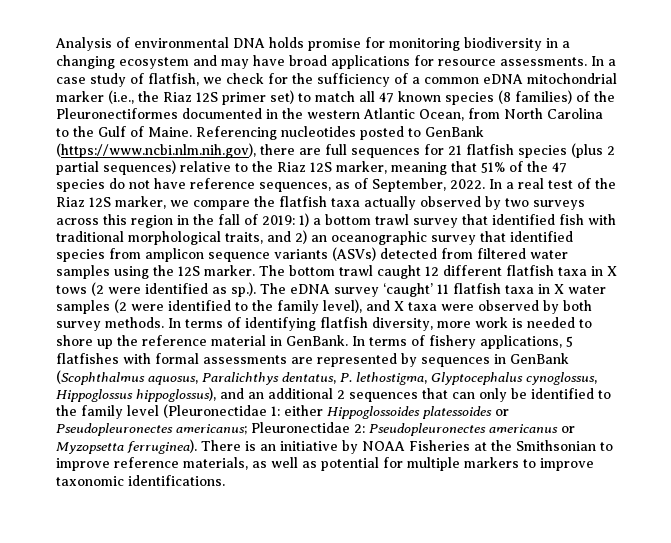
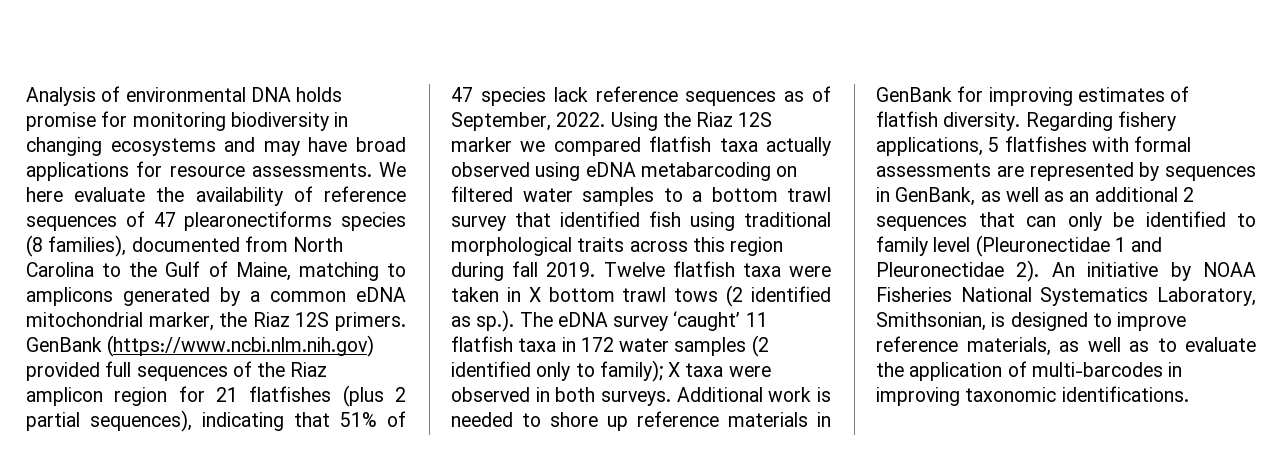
[562,41,570,48] [56,55,189,69] a changing ecosystem -> [26,137,216,156] changing ecosystems
[591,56,616,66] [56,73,617,87] [56,90,615,105] [56,108,464,121] In a case study of flatfish, we check for the sufficiency of a common eDNA mitochondrial marker (i.e., the Riaz 12S primer set) to match all 47 known species (8 families) of the Pleuronectiformes documented in the western Atlantic Ocean, -> [379,162,406,177] [26,186,406,206] [26,211,406,231] [26,235,240,257] We here evaluate the availability of reference sequences of 47 plearonectiforms species (8 families), documented
[148,126,484,140] [56,143,615,158] [56,160,447,175] Maine. Referencing nucleotides posted to GenBank (https://www.ncbi.nlm.nih.gov), there are full sequences for 21 flatfish species (plus 2 partial sequences) relative to the Riaz 12S marker, meaning -> [235,262,406,281] [26,287,406,306] [26,312,407,331] [26,335,375,357] [26,361,328,381] [26,385,406,407] [26,410,284,432] Maine, matching to amplicons generated by a common eDNA mitochondrial marker, the Riaz 12S primers. GenBank (https://www.ncbi.nlm.nih.gov) provided full sequences of the Riaz amplicon region for 21 flatfishes (plus 2 partial sequences), indicating
[527,161,548,172] the -> (406, 419) none
[109,178,616,192] [56,196,585,210] [56,213,309,228] do not have reference sequences, as of September, 2022. In a real test of the Riaz 12S marker, we compare the flatfish taxa actually observed by two surveys across this region in the fall of 2019: 1) -> [553,86,831,106] [451,112,773,131] [451,136,831,156] [451,162,798,181] [451,186,683,206] lack reference sequences as of September, 2022. Using the Riaz 12S marker we compared flatfish taxa actually observed using eDNA metabarcoding on filtered water samples to
[588,214,616,225] with -> [690,212,735,231] using
[225,230,573,245] [56,247,568,262] [56,265,617,279] traits, and 2) an oceanographic survey that identified species from amplicon sequence variants (ASVs) detected from filtered water samples using the 12S marker. The bottom trawl caught 12 different flatfish taxa in X -> [577,237,784,256] [451,261,831,281] [451,287,667,302] traits across this region during fall 2019. Twelve flatfish taxa were taken in X bottom trawl
[108,287,141,294] were -> (744, 296) none
[554,284,564,294] X -> [580,337,614,352] 172
[131,299,592,314] [56,317,471,331] were identified to the family level), and X taxa were observed by both survey methods. In terms of identifying flatfish diversity, more -> [451,360,771,382] [451,387,763,406] identified only to family); X taxa were observed in both surveys. Additional
[117,335,425,346] the reference material in GenBank. In terms of -> [637,411,831,427] [876,86,1190,106] [876,111,1113,131] reference materials in GenBank for improving estimates of flatfish diversity. Regarding
[510,353,569,364] [56,370,597,385] [56,387,244,402] GenBank (Scophthalmus aquosus, Paralichthys dentatus, P. lethostigma, Glyptocephalus cynoglossus, Hippoglossus hippoglossus), and -> [895,187,1065,206] GenBank, as well as
[56,405,77,416] the -> (1256, 220) none
[271,405,509,419] [56,422,575,436] [56,439,596,454] 1: either Hippoglossoides platessoides or Pseudopleuronectes americanus; Pleuronectidae 2: Pseudopleuronectes americanus or Myzopsetta ferruginea). There is an initiative by NOAA Fisheries at the Smithsonian -> [1114,237,1163,252] [876,260,1256,282] [876,287,1256,306] [876,312,1088,331] 1 and Pleuronectidae 2). An initiative by NOAA Fisheries National Systematics Laboratory, Smithsonian, is designed
[321,457,594,471] potential for multiple markers to improve -> [1157,337,1256,352] [876,361,1183,381] [876,387,960,406] to evaluate the application of multi-barcodes in improving

